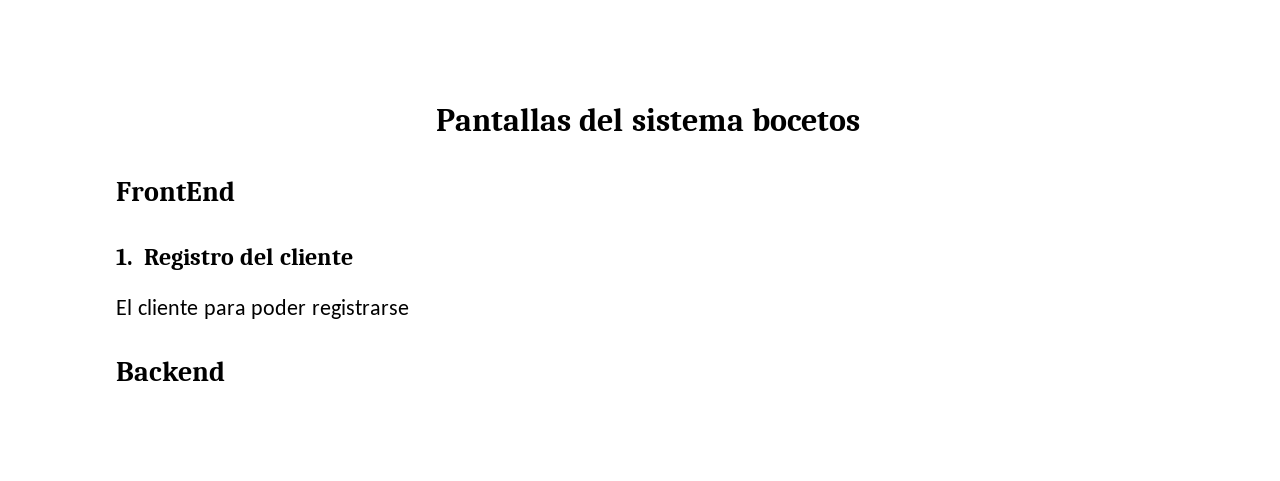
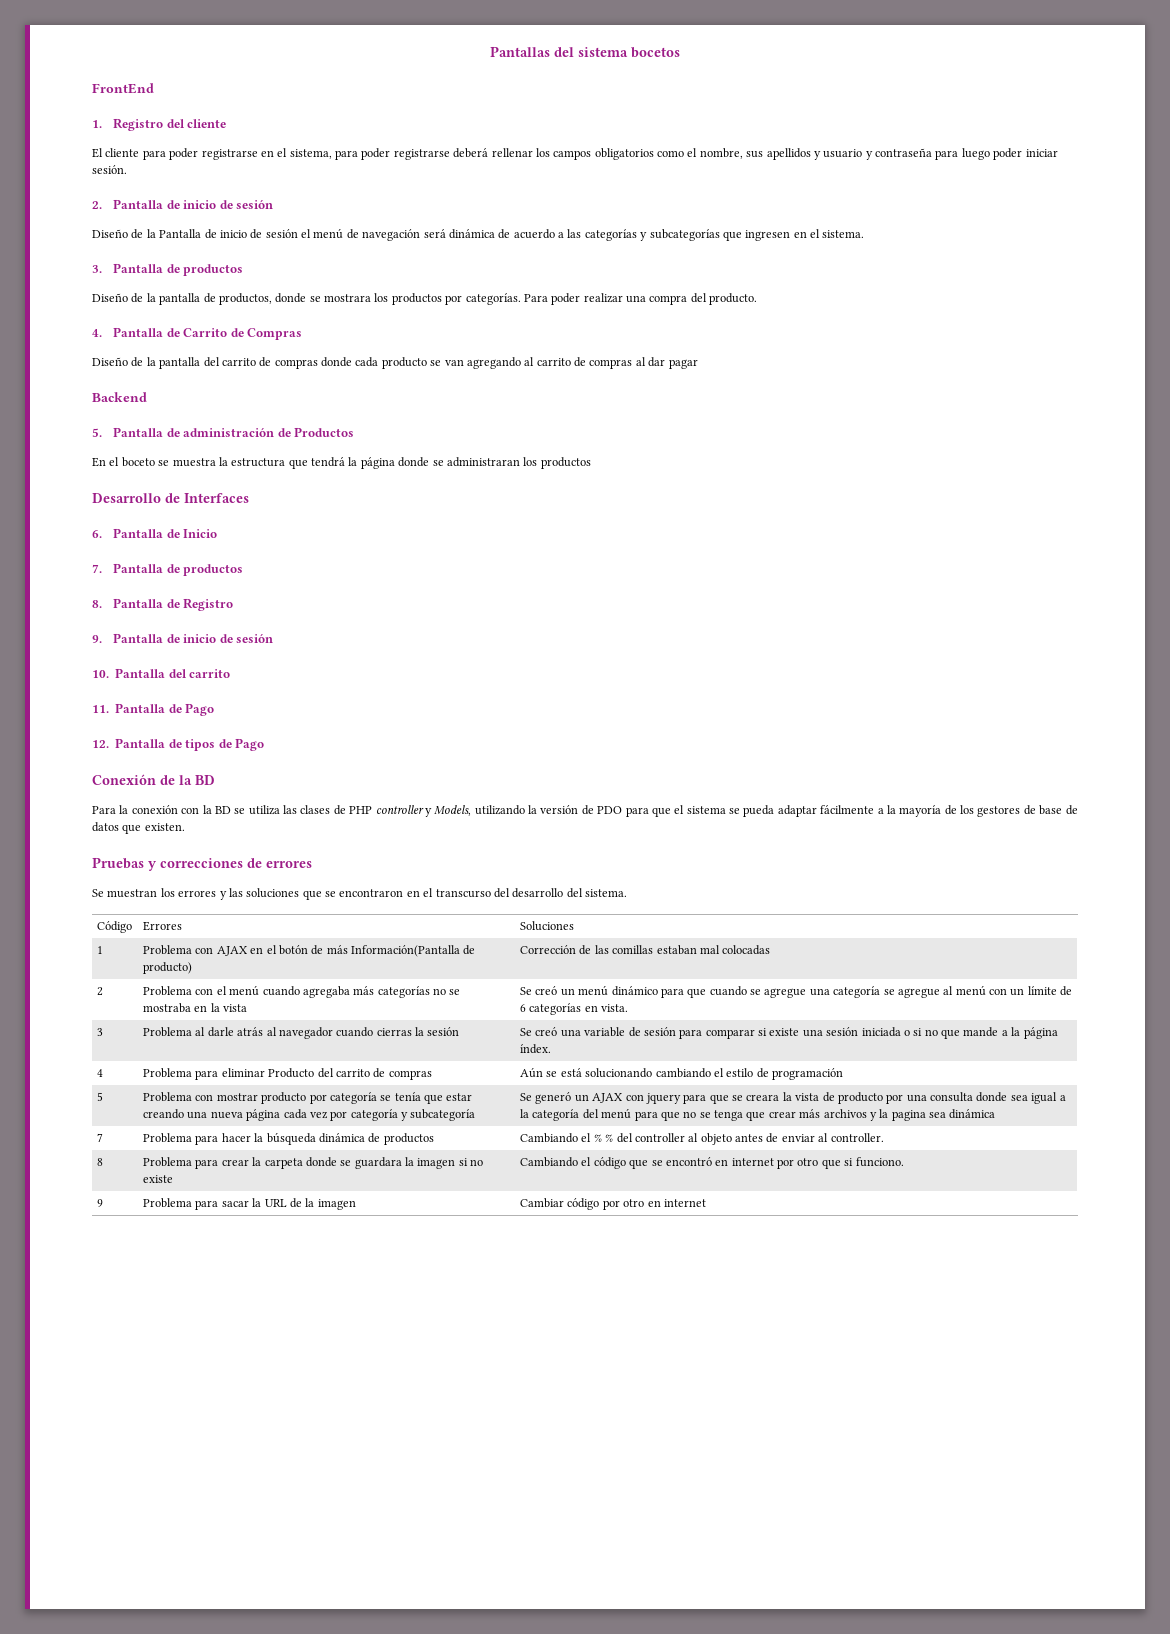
[116,361,225,381] // Backend -> [260,148,1058,160] [92,165,127,174] [92,199,274,209] [92,228,865,241] [92,263,244,276] [92,293,758,305] [92,327,303,340] [92,357,698,369] [92,392,147,402] [92,427,355,437] [92,457,591,469] [92,493,249,503] [92,528,218,538] [92,563,244,576] [92,598,234,611] [92,633,274,643] [92,668,231,678] [92,703,215,716] [92,738,265,751] [92,774,215,785] [92,805,1078,817] [92,822,185,834] [92,857,312,871] [92,888,627,900] [97,921,133,933] [143,921,183,931] [520,921,575,931] [97,946,104,954] [143,945,476,957] [143,962,193,974] [520,945,771,955] [97,987,104,996] [143,985,461,998] [143,1003,248,1013] [520,985,1073,998] [520,1003,629,1015] [97,1028,104,1036] [143,1027,460,1039] [520,1027,1058,1039] [520,1044,552,1054] [97,1069,104,1077] [143,1068,432,1080] [520,1067,844,1080] [97,1092,104,1101] [143,1092,473,1104] [143,1109,476,1121] [520,1092,1066,1104] [520,1108,996,1121] [97,1133,104,1142] [143,1132,434,1145] [520,1133,884,1145] [97,1158,104,1166] [143,1157,484,1169] [143,1175,174,1183] [520,1157,904,1169] [97,1199,104,1207] [143,1198,356,1210] [520,1198,706,1210] en el sistema, para poder registrarse deberá rellenar los campos obligatorios como el nombre, sus apellidos y usuario y contraseña para luego poder iniciar sesión. // 2. Pantalla de inicio de sesión // Diseño de la Pantalla de inicio de sesión el menú de navegación será dinámica de acuerdo a las categorías y subcategorías que ingresen en el sistema. // 3. Pantalla de productos // Diseño de la pantalla de productos, donde se mostrara los productos por categorías. Para poder realizar una compra del producto. // 4. Pantalla de Carrito de Compras // Diseño de la pantalla del carrito de compras donde cada producto se van agregando al carrito de compras al dar pagar // Backend // 5. Pantalla de administración de Productos // En el boceto se muestra la estructura que tendrá la página donde se administraran los productos // Desarrollo de Interfaces // 6. Pantalla de Inicio // 7. Pantalla de productos // 8. Pantalla de Registro // 9. Pantalla de inicio de sesión // 10. Pantalla del carrito // 11. Pantalla de Pago // 12. Pantalla de tipos de Pago // Conexión de la BD // Para la conexión con la BD se utiliza las clases de PHP controller y Models, utilizando la versión de PDO para que el sistema se pueda adaptar fácilmente a la mayoría de los gestores de base de datos que existen. // Pruebas y correcciones de errores // Se muestran los errores y las soluciones que se encontraron en el transcurso del desarrollo del sistema. // Código | Errores | Soluciones // 1 | Problema con AJAX en el botón de más Información(Pantalla de producto) | Corrección de las comillas estaban mal colocadas // 2 | Problema con el menú cuando agregaba más categorías no se mostraba en la vista | Se creó un menú dinámico para que cuando se agregue una categoría se agregue al menú con un límite de 6 categorías en vista. // 3 | Problema al darle atrás al navegador cuando cierras la sesión | Se creó una variable de sesión para comparar si existe una sesión iniciada o si no que mande a la página índex. // 4 | Problema para eliminar Producto del carrito de compras | Aún se está solucionando cambiando el estilo de programación // 5 | Problema con mostrar producto por categoría se tenía que estar creando una nueva página cada vez por categoría y subcategoría | Se generó un AJAX con jquery para que se creara la vista de producto por una consulta donde sea igual a la categoría del menú para que no se tenga que crear más archivos y la pagina sea dinámica // 7 | Problema para hacer la búsqueda dinámica de productos | Cambiando el % % del controller al objeto antes de enviar al controller. // 8 | Problema para crear la carpeta donde se guardara la imagen si no existe | Cambiando el código que se encontró en internet por otro que si funciono. // 9 | Problema para sacar la URL de la imagen | Cambiar código por otro en internet

